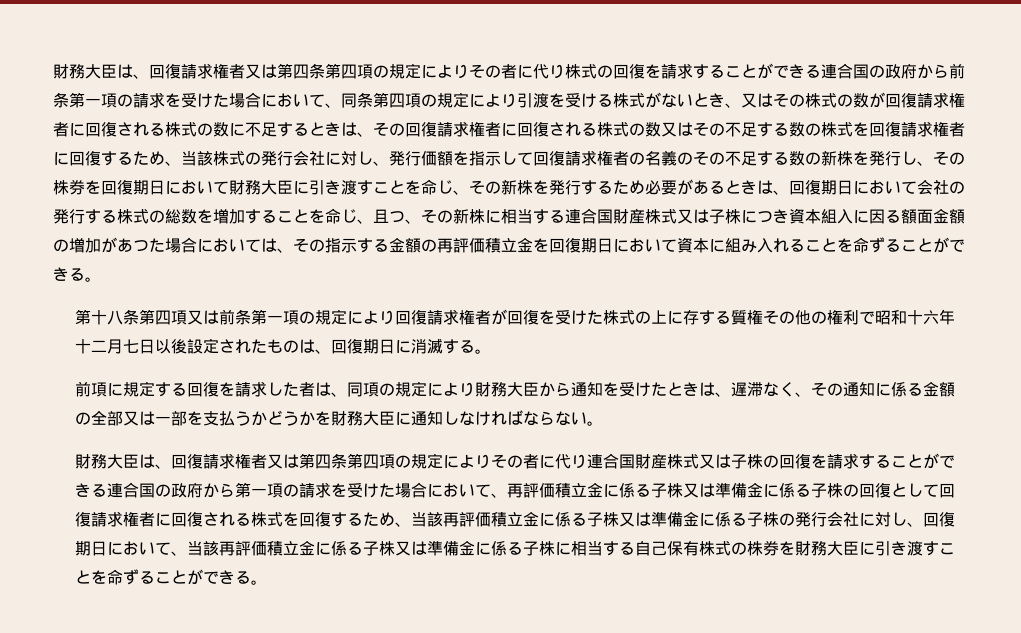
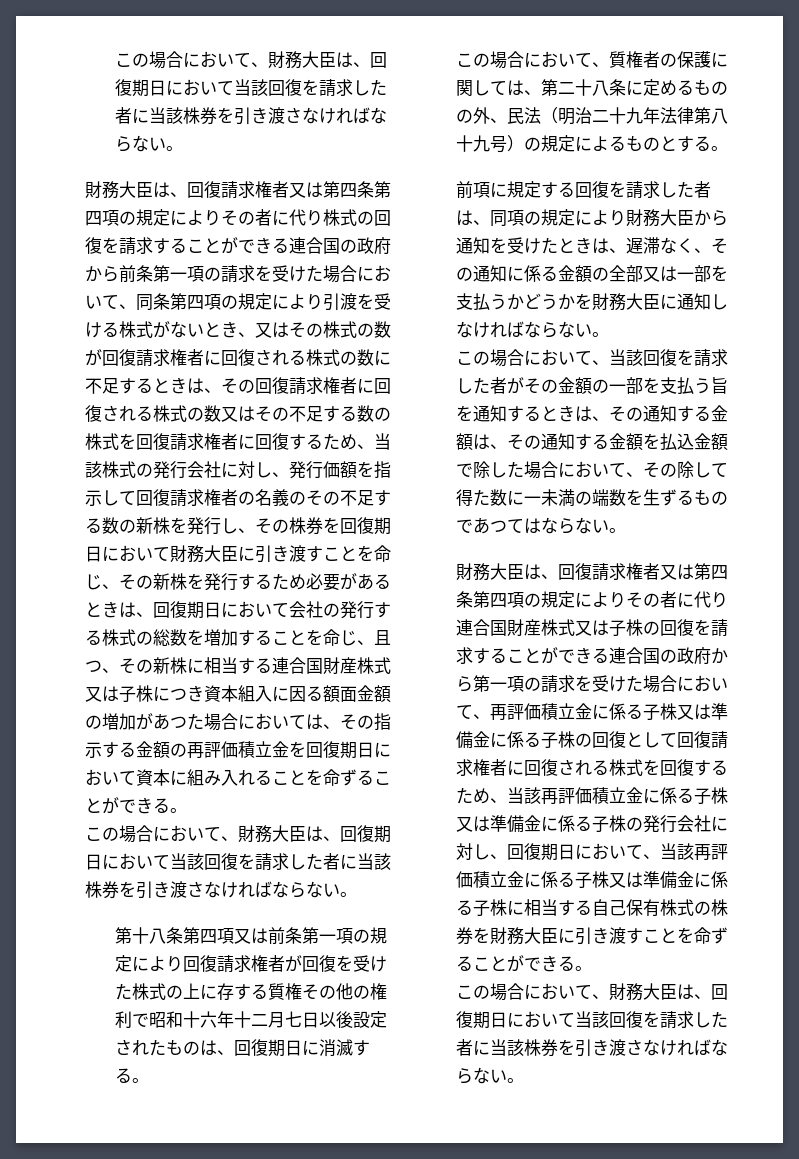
(53, 71) none -> [114,51,387,69] [114,79,387,97] [114,107,387,125] [114,135,183,152] この場合において、財務大臣は、回復期日において当該回復を請求した者に当該株券を引き渡さなければならない。 //
(101, 279) none -> [85,825,391,843] [85,853,391,871] [85,881,357,899] // この場合において、財務大臣は、回復期日において当該回復を請求した者に当該株券を引き渡さなければならない。
(491, 351) none -> [455,51,728,69] [455,79,728,96] [455,107,728,125] [455,135,728,153] // この場合において、質権者の保護に関しては、第二十八条に定めるものの外、民法（明治二十九年法律第八十九号）の規定によるものとする。
(603, 423) none -> [455,349,728,367] [455,377,728,394] [455,405,728,422] [455,433,728,450] [455,461,728,479] [455,489,728,507] [455,517,626,534] // この場合において、当該回復を請求した者がその金額の一部を支払う旨を通知するときは、その通知する金額は、その通知する金額を払込金額で除した場合において、その除して得た数に一未満の端数を生ずるものであつてはならない。
(267, 582) none -> [455,983,728,1001] [455,1011,728,1029] [455,1039,728,1057] [455,1067,524,1084] // この場合において、財務大臣は、回復期日において当該回復を請求した者に当該株券を引き渡さなければならない。

